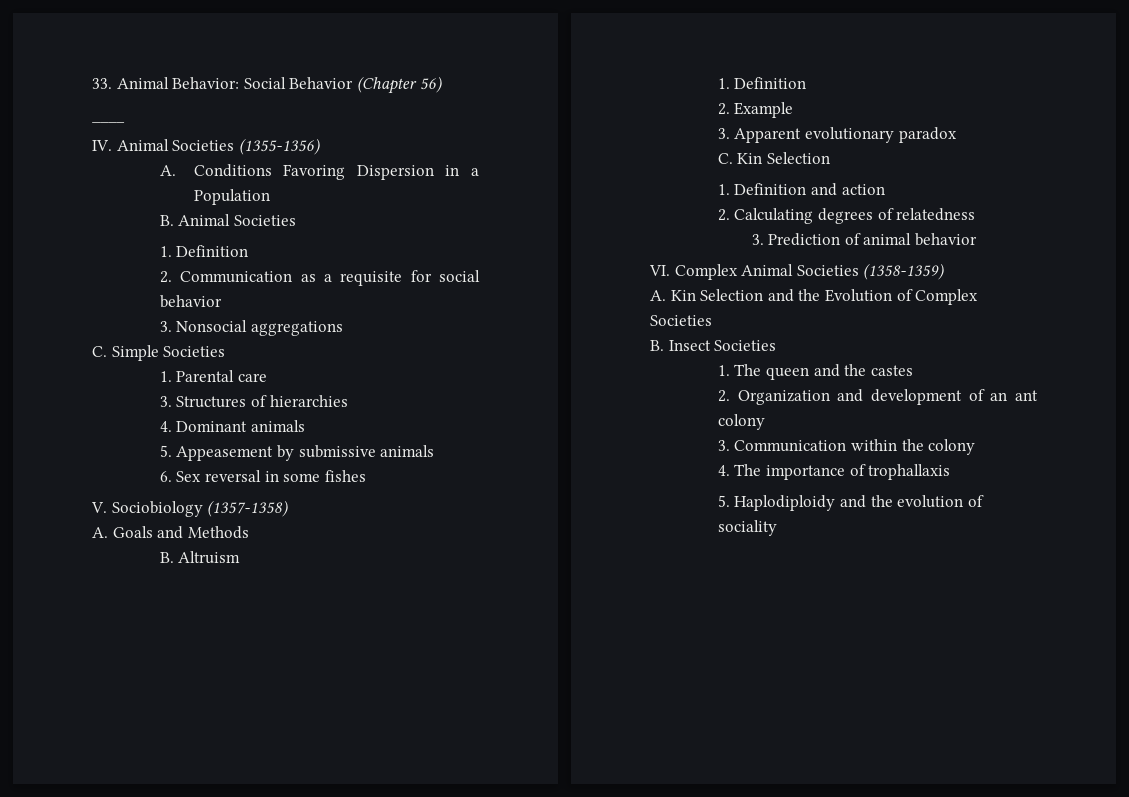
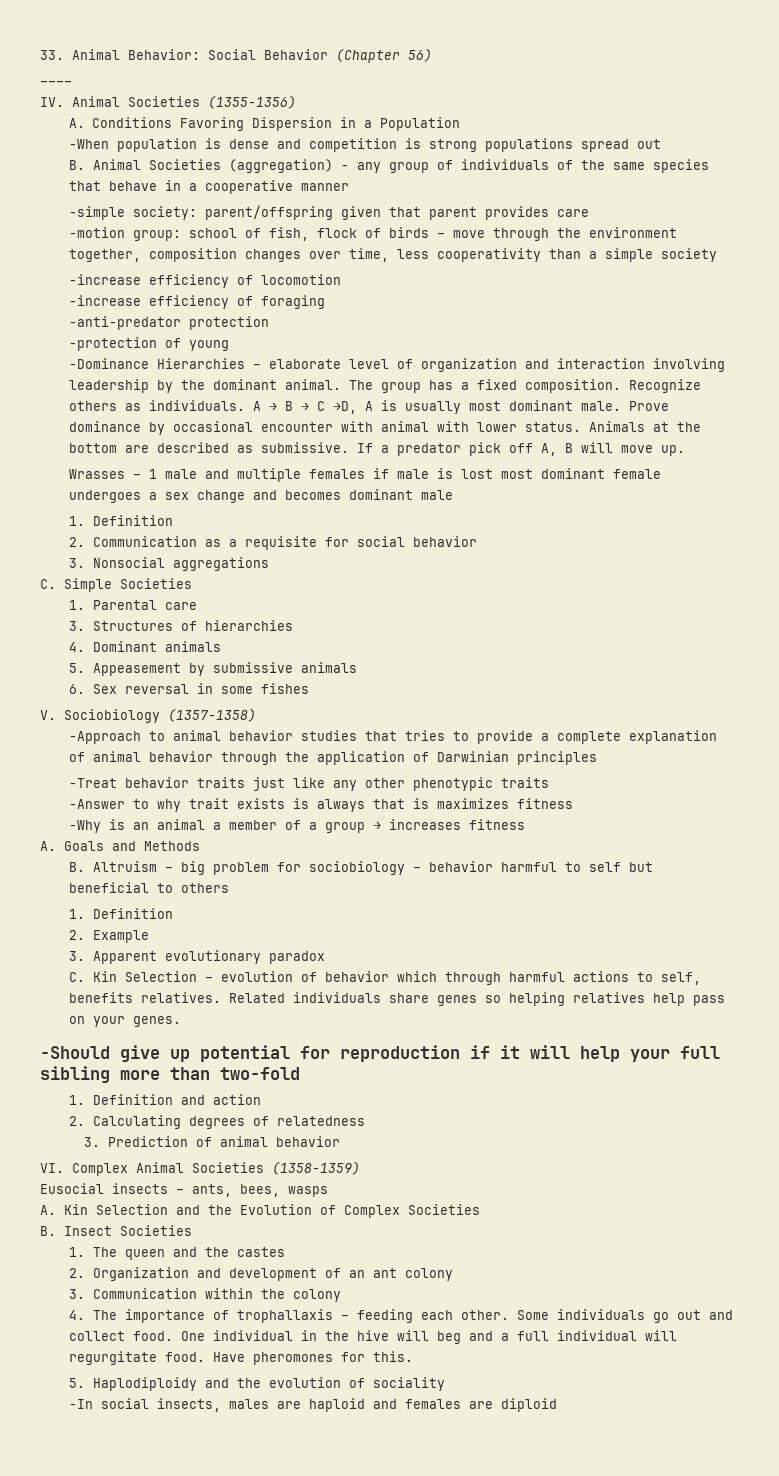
[159,214,296,226] B. Animal Societies -> [69,138,662,152] [69,159,710,173] [69,180,350,194] [69,205,590,220] [69,227,678,241] [69,248,718,262] [69,274,342,288] [69,295,326,309] [69,316,270,330] [69,337,230,351] [69,358,726,372] [69,379,702,393] [69,400,670,414] [69,421,702,435] [69,442,686,456] [69,468,662,482] [69,489,454,503] -When population is dense and competition is strong populations spread out // B. Animal Societies (aggregation) - any group of individuals of the same species that behave in a cooperative manner // -simple society: parent/offspring given that parent provides care // -motion group: school of fish, flock of birds – move through the environment together, composition changes over time, less cooperativity than a simple society // -increase efficiency of locomotion // -increase efficiency of foraging // -anti-predator protection // -protection of young // -Dominance Hierarchies – elaborate level of organization and interaction involving leadership by the dominant animal. The group has a fixed composition. Recognize others as individuals. A → B → C →D, A is usually most dominant male. Prove dominance by occasional encounter with animal with lower status. Animals at the bottom are described as submissive. If a predator pick off A, B will move up. // Wrasses – 1 male and multiple females if male is lost most dominant female undergoes a sex change and becomes dominant male
(289, 508) none -> [69,730,718,744] [69,751,598,765] [69,777,550,791] [69,798,574,812] [69,819,526,833] // -Approach to animal behavior studies that tries to provide a complete explanation of animal behavior through the application of Darwinian principles // -Treat behavior traits just like any other phenotypic traits // -Answer to why trait exists is always that is maximizes fitness // -Why is an animal a member of a group → increases fitness
(241, 557) none -> [165,861,654,875] [69,882,230,893] – big problem for sociobiology – behavior harmful to self but beneficial to others
(830, 158) none -> [205,971,702,985] [69,992,726,1006] [69,1016,182,1027] [40,1045,720,1062] [40,1066,300,1083] – evolution of behavior which through harmful actions to self, benefits relatives. Related individuals share genes so helping relatives help pass on your genes. // -Should give up potential for reproduction if it will help your full sibling more than two-fold
(945, 271) none -> [40,1183,328,1197] // Eusocial insects – ants, bees, wasps
(951, 472) none -> [341,1309,734,1323] [69,1330,678,1344] [69,1351,414,1365] – feeding each other. Some individuals go out and collect food. One individual in the hive will beg and a full individual will regurgitate food. Have pheromones for this.
(777, 528) none -> [69,1398,558,1412] // -In social insects, males are haploid and females are diploid

